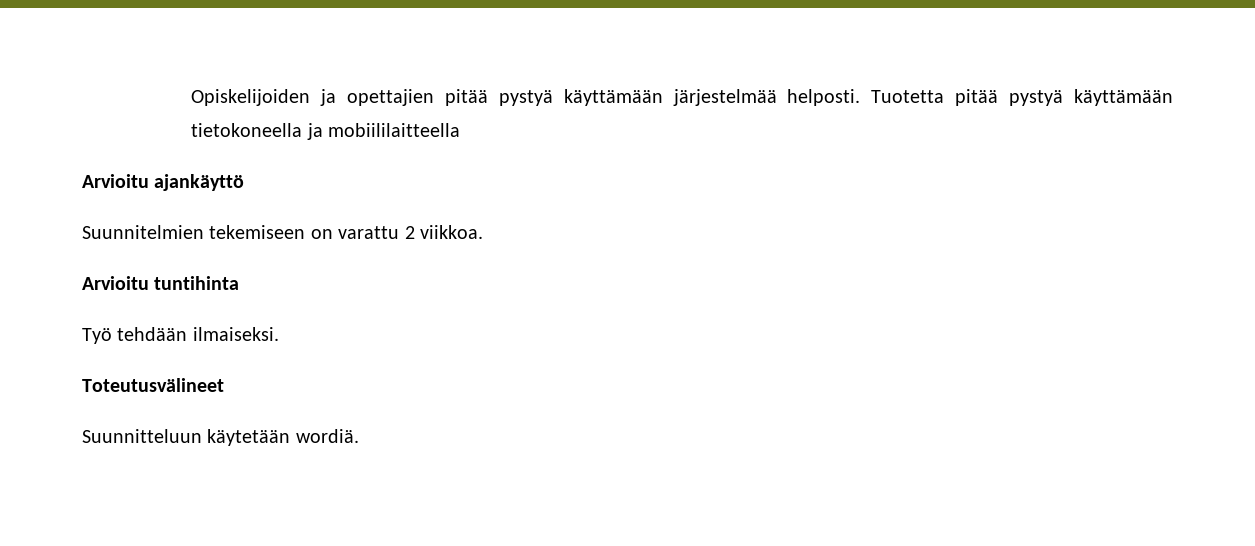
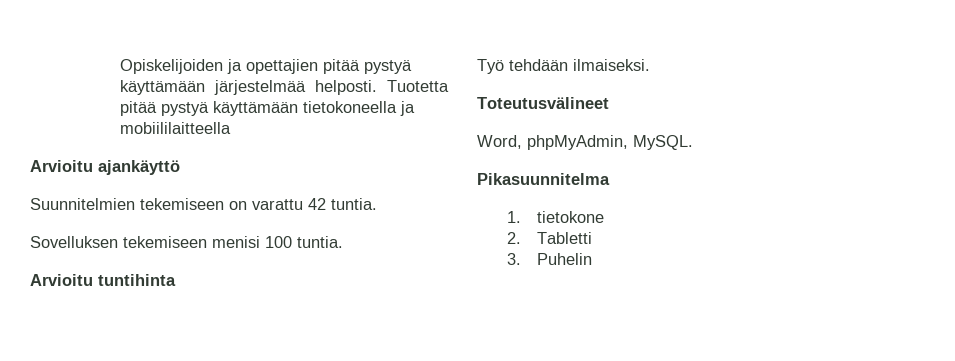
[404,225,483,239] 2 viikkoa. -> [308,198,377,210] [30,236,343,248] 42 tuntia. // Sovelluksen tekemiseen menisi 100 tuntia.
[82,429,359,446] Suunnitteluun käytetään wordiä. -> [477,135,693,150] [477,173,610,185] [507,211,605,223] [507,232,593,244] [507,253,593,265] Word, phpMyAdmin, MySQL. // Pikasuunnitelma // 1. tietokone // 2. Tabletti // 3. Puhelin

